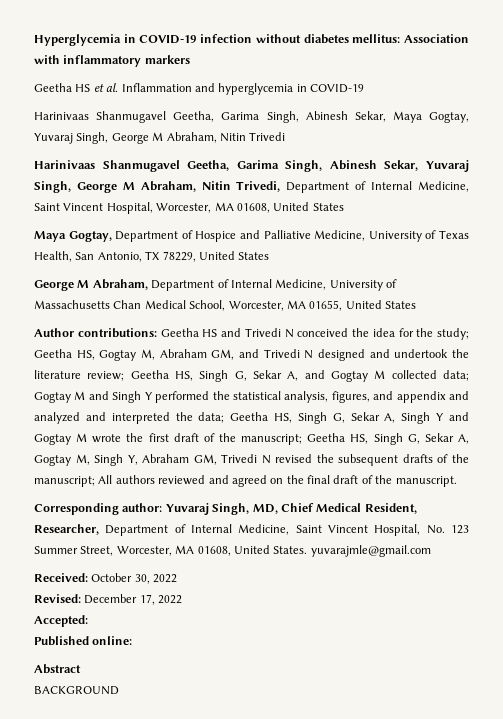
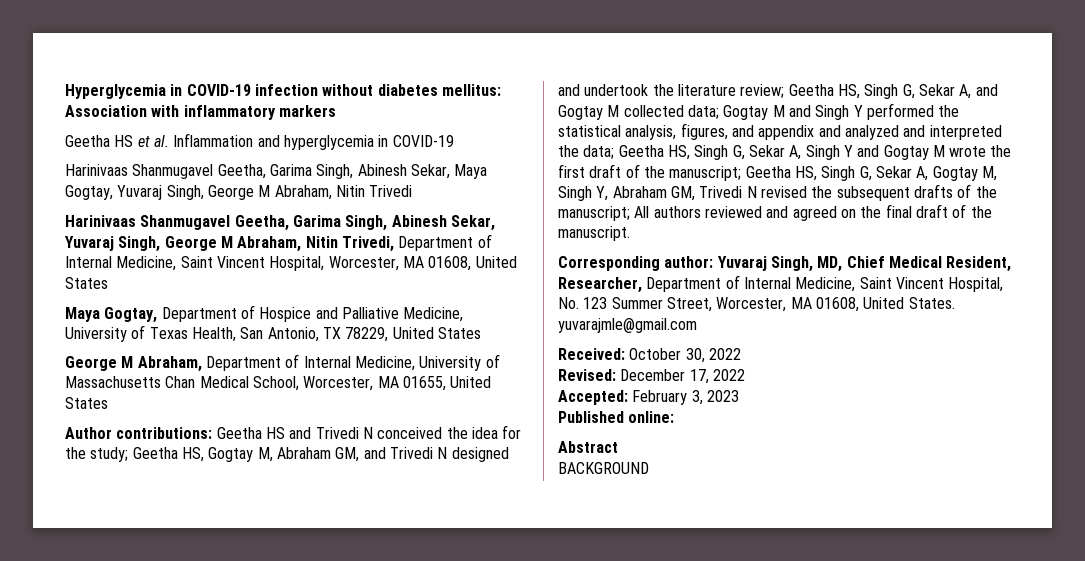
(88, 621) none -> [632,390,739,405] February 3, 2023

